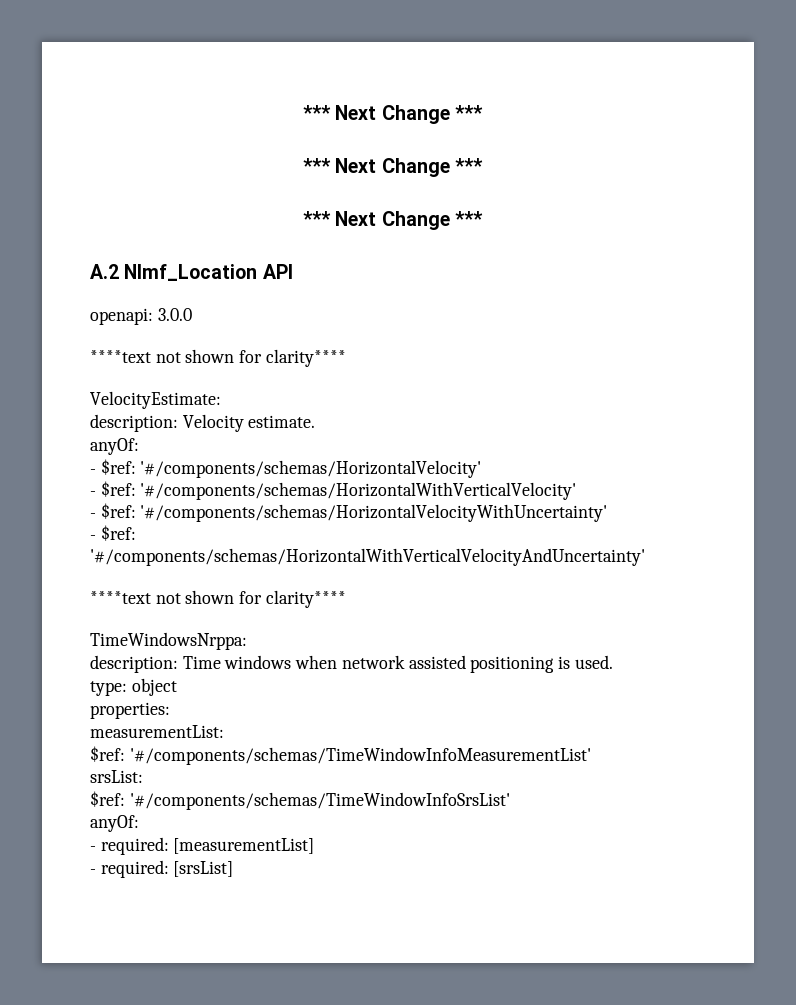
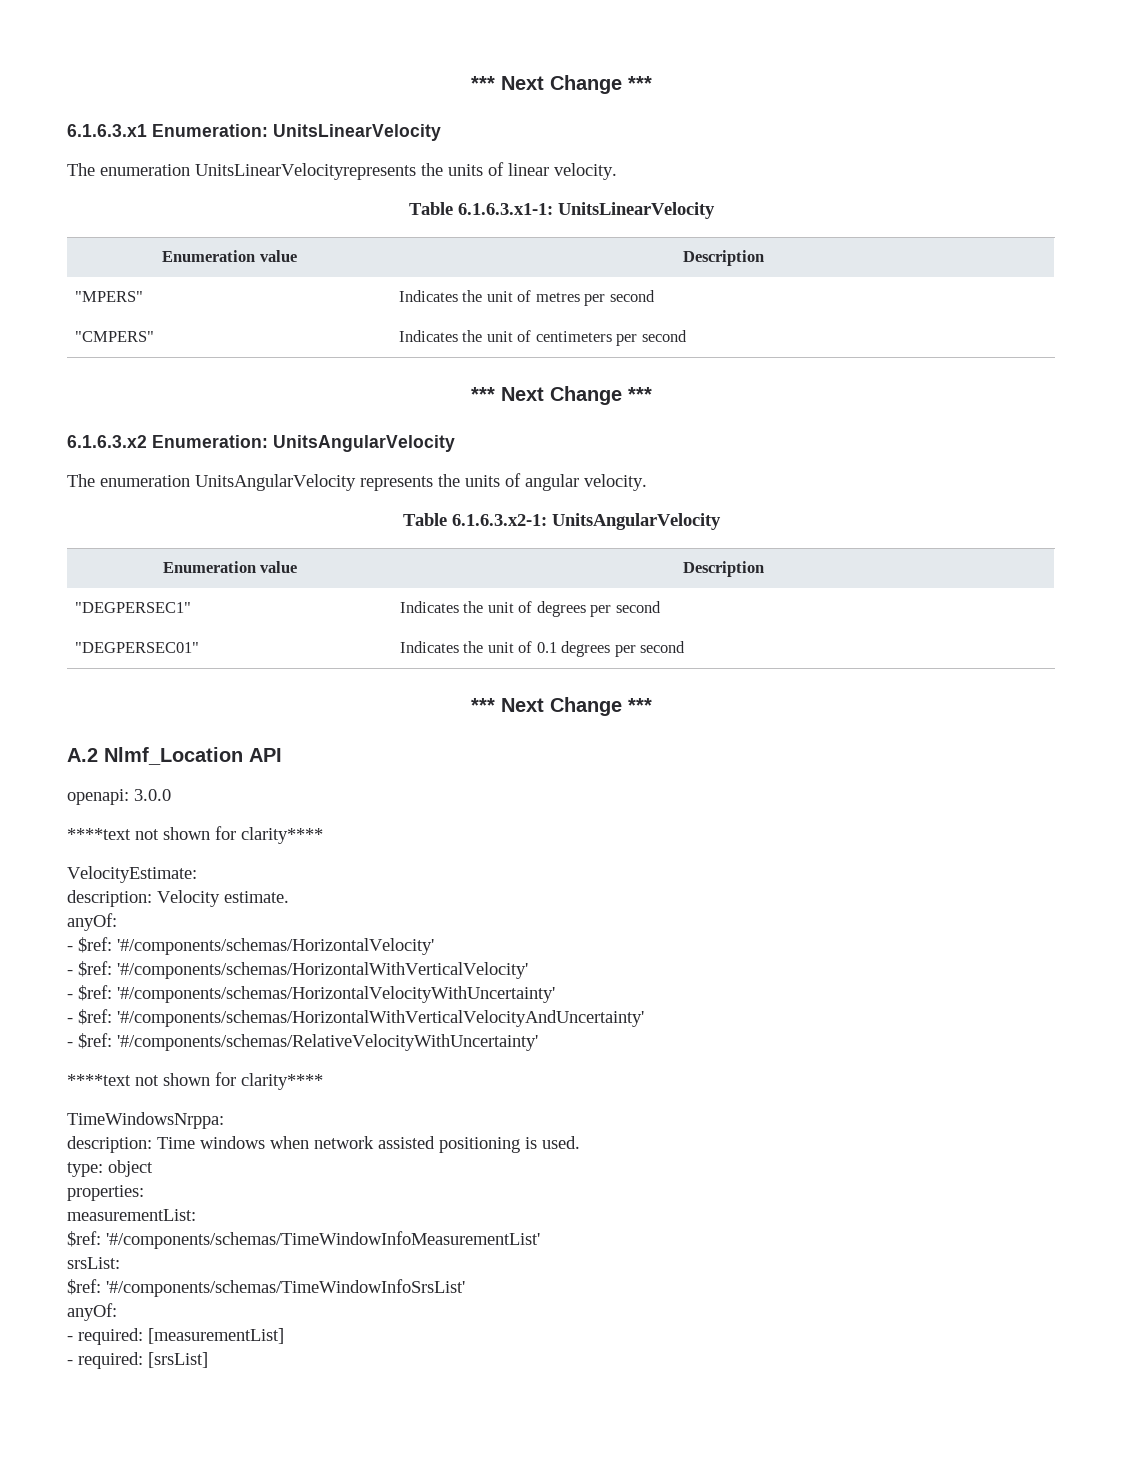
[303,105,483,124] [303,158,483,177] *** Next Change *** // *** Next Change *** -> [470,75,652,94] [67,124,441,141] [67,162,617,180] [408,202,715,219] [162,250,297,262] [682,250,764,266] [74,291,143,302] [398,290,655,306] [74,331,154,342] [398,330,687,346] [470,386,652,405] [67,435,455,452] [67,473,647,491] [402,513,721,530] [162,561,298,573] [683,561,764,577] [74,602,191,613] [399,601,661,617] [74,642,199,653] [399,641,686,657] *** Next Change *** // 6.1.6.3.x1 Enumeration: UnitsLinearVelocity // The enumeration UnitsLinearVelocityrepresents the units of linear velocity. // Table 6.1.6.3.x1-1: UnitsLinearVelocity // Enumeration value | Description // "MPERS" | Indicates the unit of metres per second // "CMPERS" | Indicates the unit of centimeters per second // *** Next Change *** // 6.1.6.3.x2 Enumeration: UnitsAngularVelocity // The enumeration UnitsAngularVelocity represents the units of angular velocity. // Table 6.1.6.3.x2-1: UnitsAngularVelocity // Enumeration value | Description // "DEGPERSEC1" | Indicates the unit of degrees per second // "DEGPERSEC01" | Indicates the unit of 0.1 degrees per second
(645, 557) none -> [67,1033,538,1051] // - $ref: '#/components/schemas/RelativeVelocityWithUncertainty'

